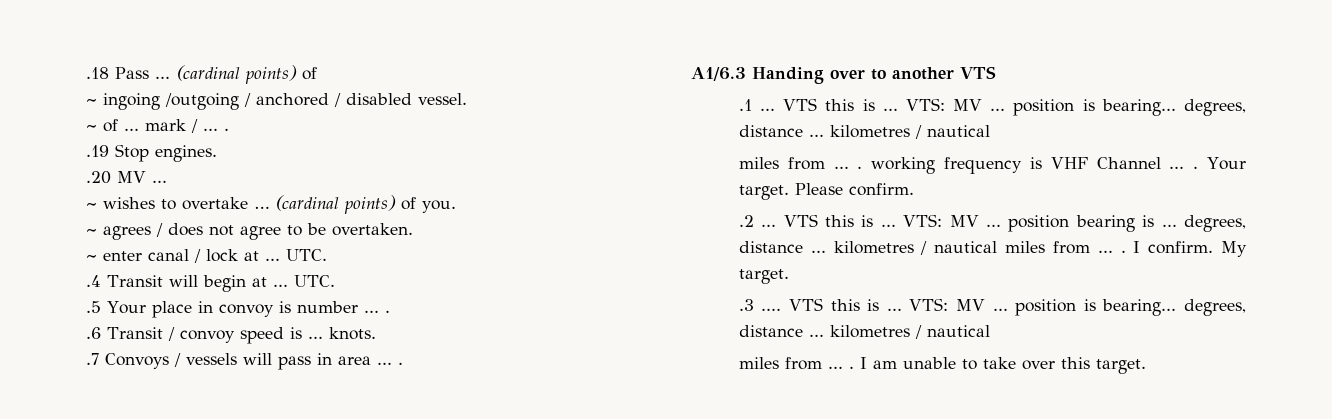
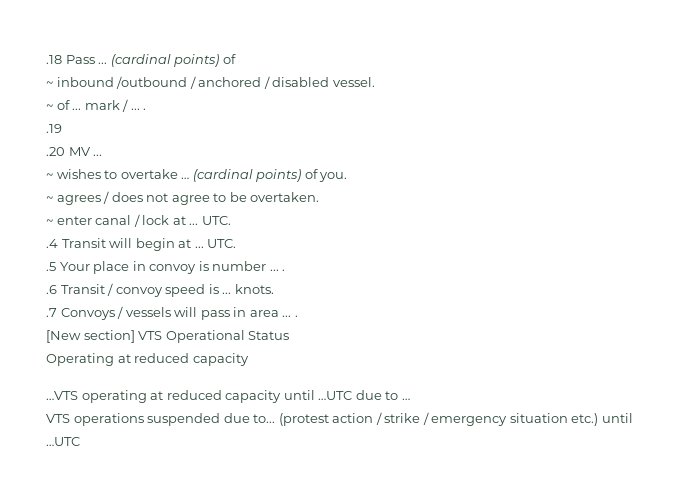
[103,93,239,110] ingoing /outgoing -> [56,76,188,89] inbound /outbound
[115,144,217,162] Stop engines. -> (62, 128) none
[691,66,996,84] [738,98,1246,116] [738,125,990,139] [738,157,1247,174] [738,183,914,200] [738,214,1246,232] [738,241,1247,257] [738,269,789,284] [738,298,1246,316] [738,325,990,339] [738,357,1146,374] A1/6.3 Handing over to another VTS // .1 ... VTS this is ... VTS: MV ... position is bearing... degrees, distance ... kilometres / nautical // miles from ... . working frequency is VHF Channel ... . Your target. Please confirm. // .2 ... VTS this is ... VTS: MV ... position bearing is ... degrees, distance ... kilometres / nautical miles from ... . I confirm. My target. // .3 .... VTS this is ... VTS: MV ... position is bearing... degrees, distance ... kilometres / nautical // miles from ... . I am unable to take over this target. -> [46,330,290,343] [46,353,249,366] [46,390,410,403] [46,412,634,426] [46,437,80,446] [New section] VTS Operational Status // Operating at reduced capacity // …VTS operating at reduced capacity until …UTC due to … // VTS operations suspended due to... (protest action / strike / emergency situation etc.) until …UTC

